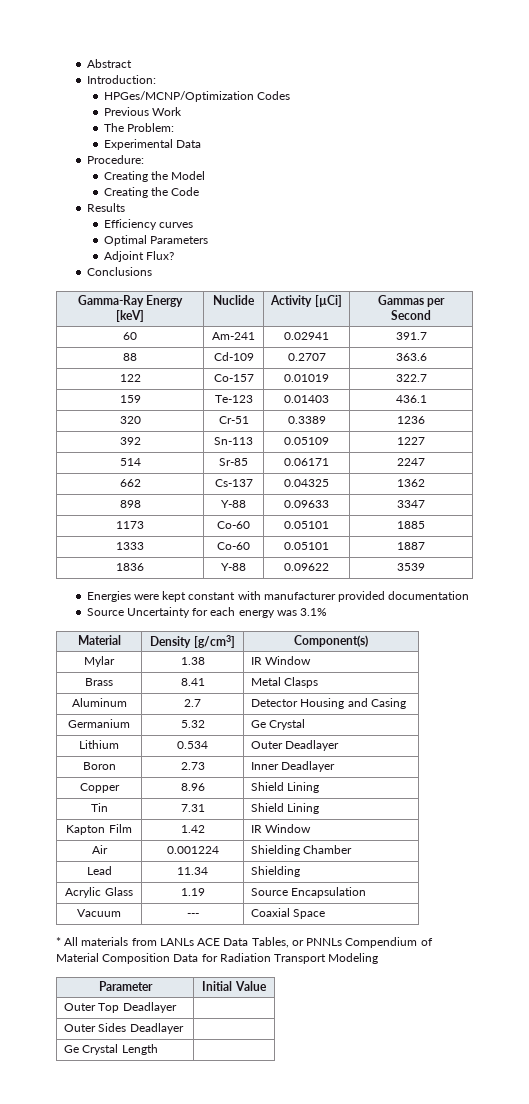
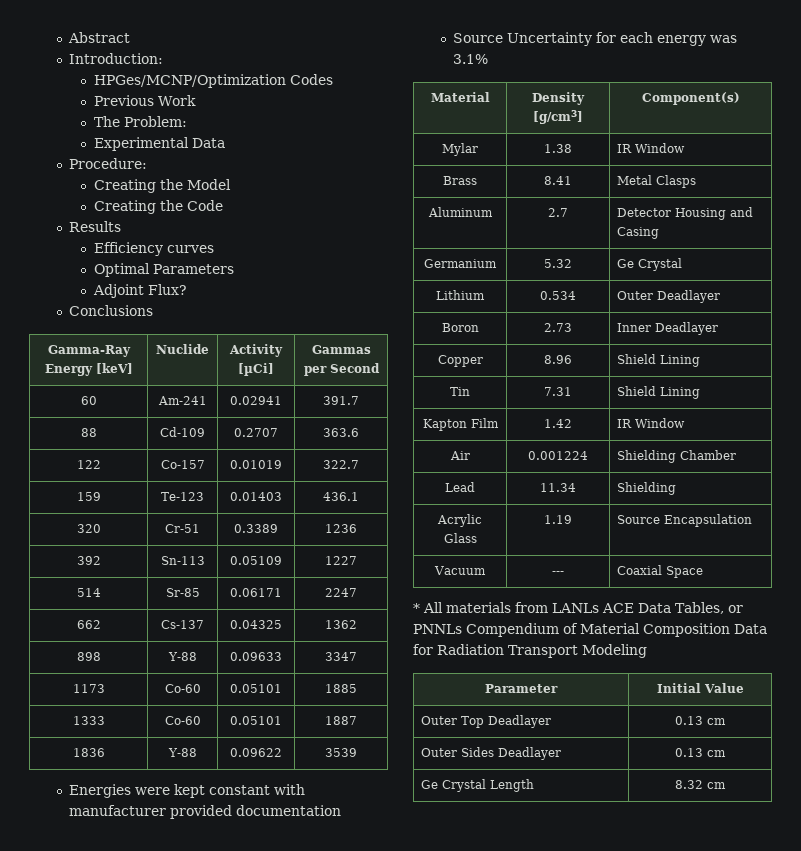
(177, 1007) none -> [675,716,726,725] 0.13 cm
(184, 1028) none -> [675,748,726,757] 0.13 cm
(158, 1049) none -> [675,780,726,789] 8.32 cm

